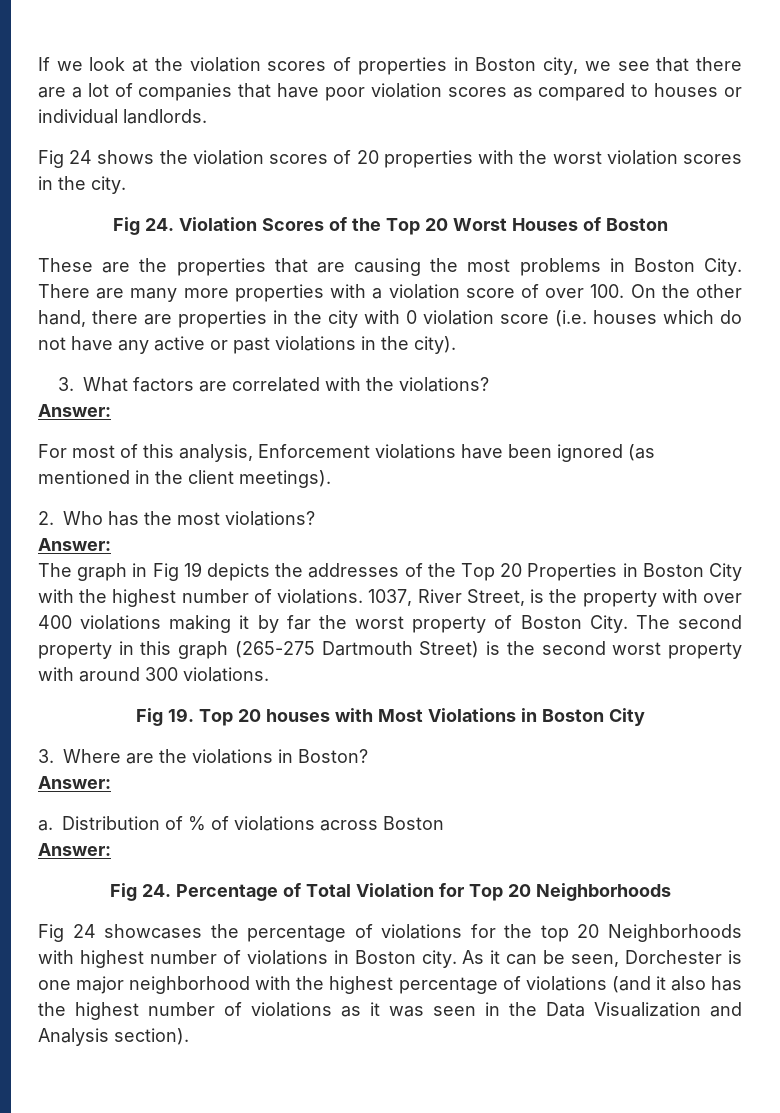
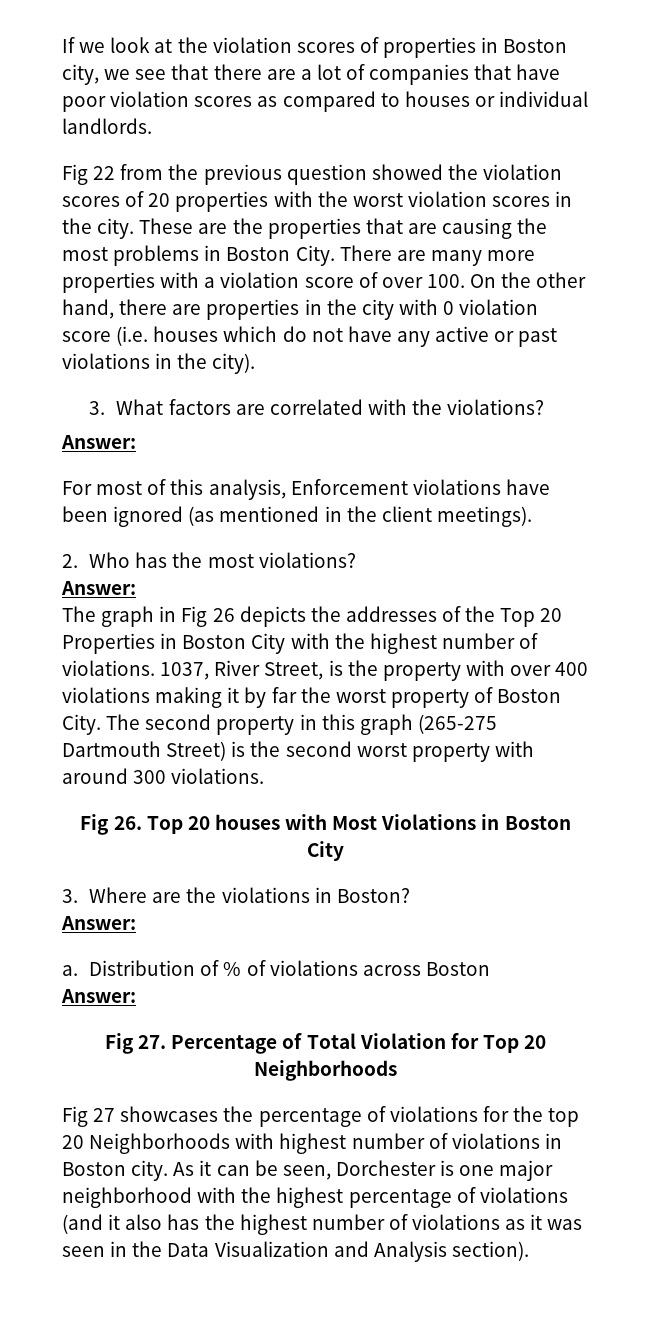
[69,150,155,164] 24 shows -> [93,164,443,185] 22 from the previous question showed
[112,217,668,235] // Fig 24. Violation Scores of the Top 20 Worst Houses of Boston // -> (135, 228) none
[183,562,202,577] 19 -> [212,608,235,622] 26
[167,708,194,722] 19. -> [113,816,142,830] 26.
[141,884,171,897] 24. -> [138,1035,167,1049] 27.
[72,924,96,938] 24 -> [93,1108,116,1122] 27

